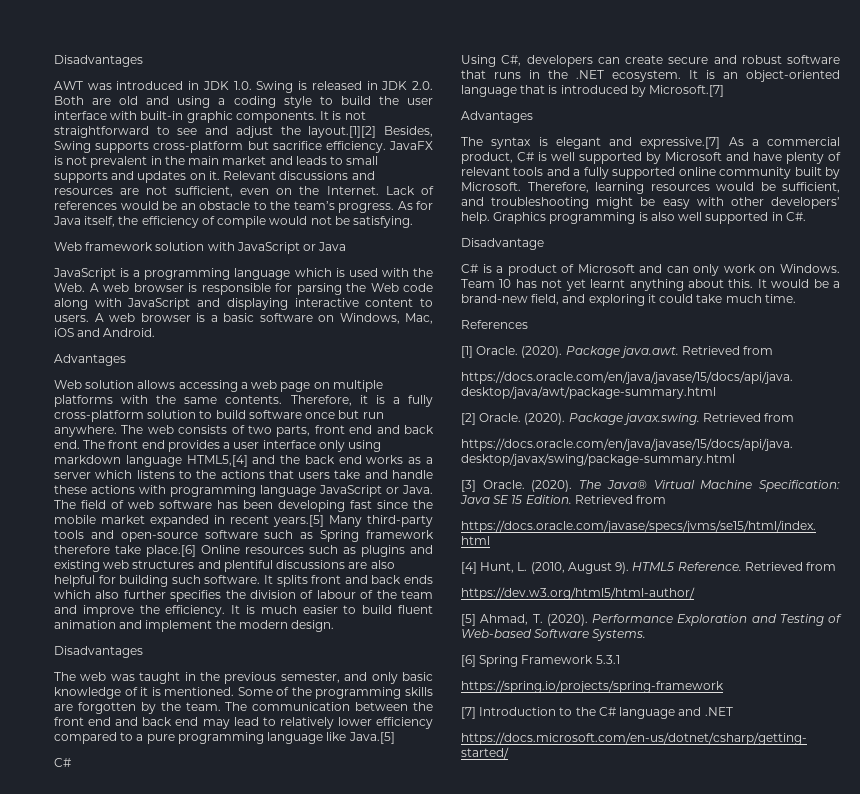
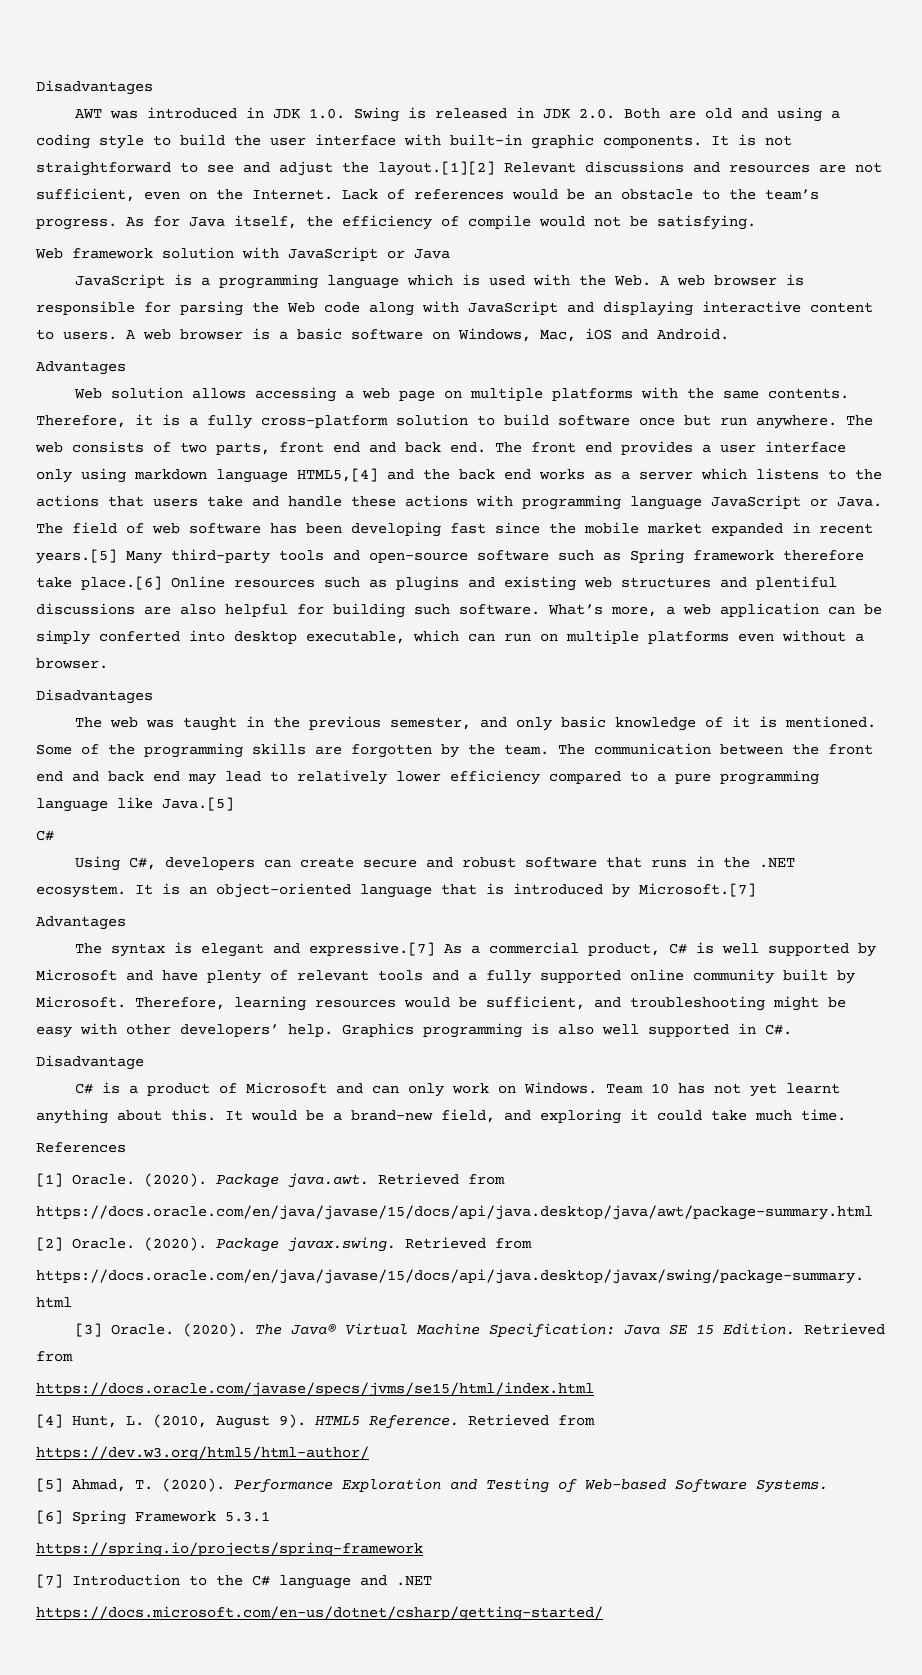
[384,126,434,137] [54,141,433,153] [54,156,379,168] [54,171,220,183] Besides, Swing supports cross-platform but sacrifice efficiency. JavaFX is not prevalent in the main market and leads to small supports and updates on it. -> (495, 168) none
[264,575,434,587] [54,590,433,602] [54,605,434,617] [54,620,335,632] It splits front and back ends which also further specifies the division of labour of the team and improve the efficiency. It is much easier to build fluent animation and implement the modern design. -> [548,603,882,617] [36,630,864,645] [36,658,108,669] What’s more, a web application can be simply conferted into desktop executable, which can run on multiple platforms even without a browser.

